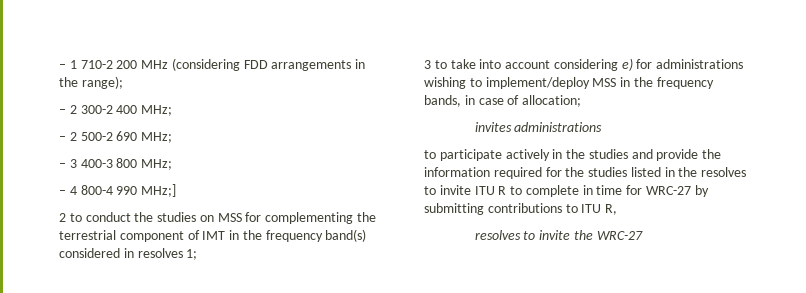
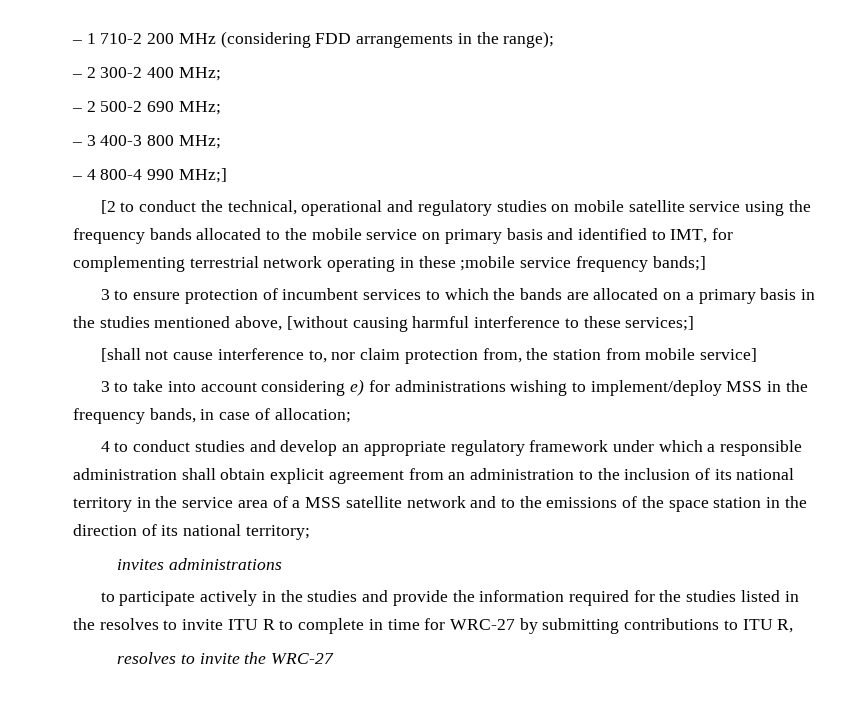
[59,213,66,222] 2 -> [100,200,116,214] [2
[157,212,377,224] [59,229,367,242] [59,248,198,260] studies on MSS for complementing the terrestrial component of IMT in the frequency band(s) considered in resolves 1; -> [227,200,811,216] [73,228,734,244] [73,256,706,272] [100,288,816,304] [73,316,695,332] [100,348,758,364] technical, operational and regulatory studies on mobile satellite service using the frequency bands allocated to the mobile service on primary basis and identified to IMT, for complementing terrestrial network operating in these ;mobile service frequency bands;] // 3 to ensure protection of incumbent services to which the bands are allocated on a primary basis in the studies mentioned above, [without causing harmful interference to these services;] // [shall not cause interference to, nor claim protection from, the station from mobile service]
(582, 101) none -> [100,440,803,456] [73,468,795,484] [73,496,807,512] [73,524,310,540] // 4 to conduct studies and develop an appropriate regulatory framework under which a responsible administration shall obtain explicit agreement from an administration to the inclusion of its national territory in the service area of a MSS satellite network and to the emissions of the space station in the direction of its national territory;

